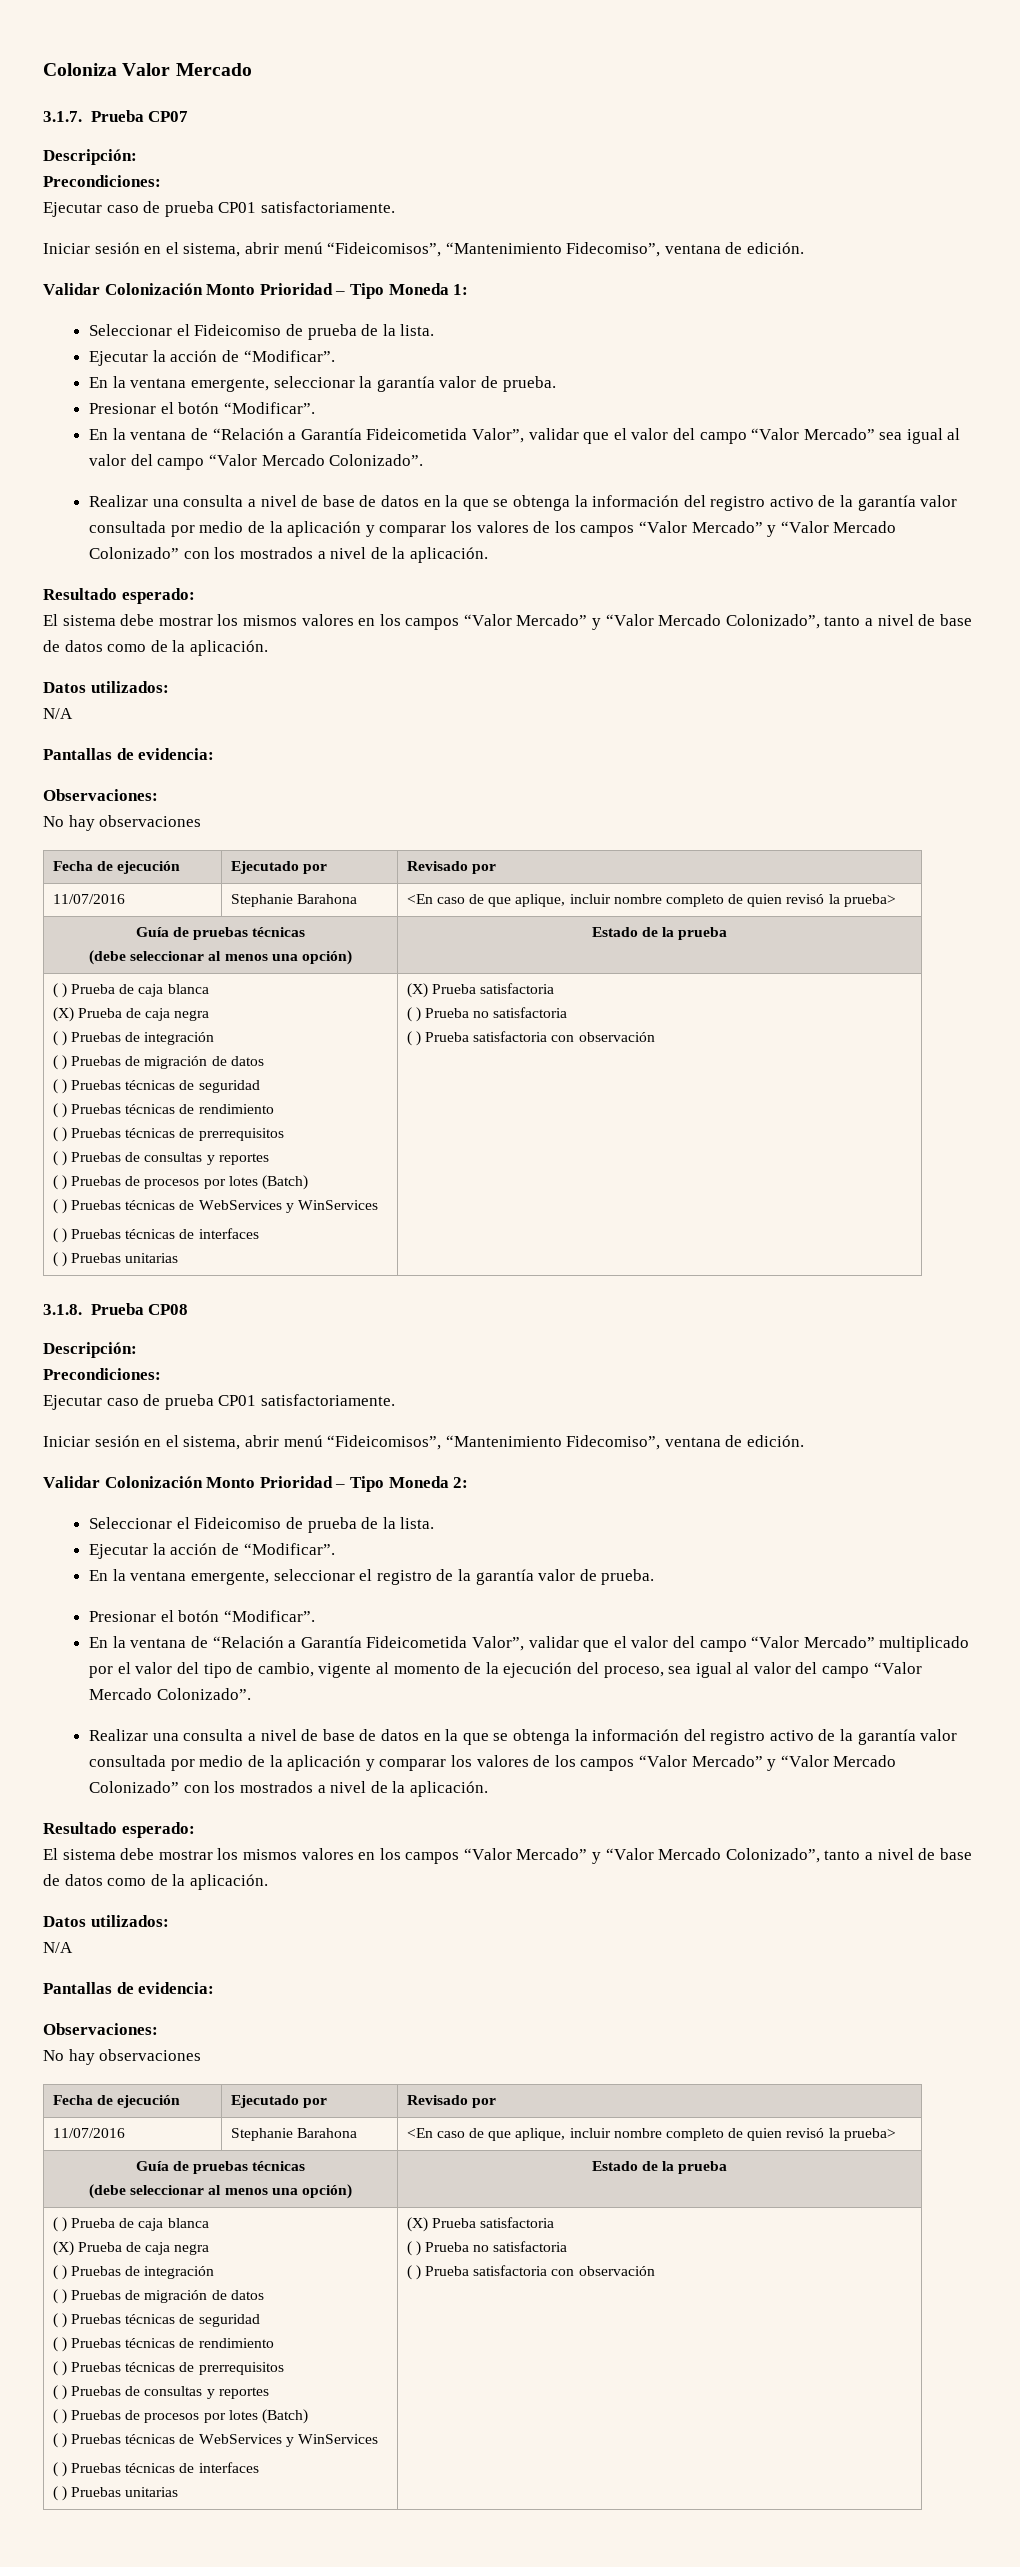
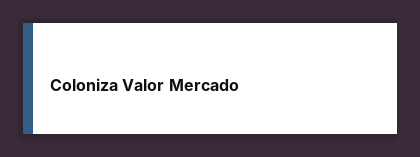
[43,110,189,122] [43,149,137,165] [43,175,161,187] [43,201,395,217] [43,242,805,257] [43,283,469,299] [89,324,435,340] [89,350,335,366] [89,376,556,392] [89,402,316,414] [89,428,961,444] [89,454,424,470] [89,495,958,511] [89,521,897,537] [89,547,488,563] [43,588,195,604] [43,614,972,630] [43,640,268,656] [43,681,169,693] [43,708,73,719] [43,748,215,760] [43,789,158,801] [43,815,202,831] [52,861,180,874] [230,861,327,874] [406,861,496,874] [52,894,125,904] [230,894,357,907] [406,894,896,907] [135,927,306,940] [89,950,352,965] [591,927,728,940] [52,983,209,998] [52,1007,210,1022] [52,1031,215,1046] [52,1055,264,1070] [52,1079,260,1094] [52,1103,274,1118] [52,1127,284,1142] [52,1151,269,1166] [52,1175,308,1190] [52,1199,378,1214] [52,1228,259,1243] [52,1252,179,1267] [406,983,554,998] [406,1007,568,1022] [406,1031,655,1046] [43,1303,189,1315] [43,1342,137,1358] [43,1368,161,1380] [43,1394,395,1410] [43,1435,805,1450] [43,1476,469,1492] [89,1517,435,1533] [89,1543,335,1559] [89,1569,655,1585] [89,1610,316,1622] [89,1636,970,1652] [89,1662,922,1678] [89,1688,251,1700] [89,1729,958,1745] [89,1755,897,1771] [89,1781,488,1797] [43,1822,195,1838] [43,1848,972,1864] [43,1874,268,1890] [43,1915,169,1927] [43,1942,73,1953] [43,1982,215,1994] [43,2023,158,2035] [43,2049,202,2065] [52,2095,180,2108] [230,2095,327,2108] [406,2095,496,2108] [52,2128,125,2138] [230,2128,357,2141] [406,2128,896,2141] [135,2161,306,2174] [89,2184,352,2199] [591,2161,728,2174] [52,2217,209,2232] [52,2241,210,2256] [52,2265,215,2280] [52,2289,264,2304] [52,2313,260,2328] [52,2337,274,2352] [52,2361,284,2376] [52,2385,269,2400] [52,2409,308,2424] [52,2433,378,2448] [52,2462,259,2477] [52,2486,179,2501] [406,2217,554,2232] [406,2241,568,2256] [406,2265,655,2280] // 3.1.7. Prueba CP07 // Descripción: // Precondiciones: // Ejecutar caso de prueba CP01 satisfactoriamente. // Iniciar sesión en el sistema, abrir menú “Fideicomisos”, “Mantenimiento Fidecomiso”, ventana de edición. // Validar Colonización Monto Prioridad – Tipo Moneda 1: // Seleccionar el Fideicomiso de prueba de la lista. // Ejecutar la acción de “Modificar”. // En la ventana emergente, seleccionar la garantía valor de prueba. // Presionar el botón “Modificar”. // En la ventana de “Relación a Garantía Fideicometida Valor”, validar que el valor del campo “Valor Mercado” sea igual al valor del campo “Valor Mercado Colonizado”. // Realizar una consulta a nivel de base de datos en la que se obtenga la información del registro activo de la garantía valor consultada por medio de la aplicación y comparar los valores de los campos “Valor Mercado” y “Valor Mercado Colonizado” con los mostrados a nivel de la aplicación. // Resultado esperado: // El sistema debe mostrar los mismos valores en los campos “Valor Mercado” y “Valor Mercado Colonizado”, tanto a nivel de base de datos como de la aplicación. // Datos utilizados: // N/A // Pantallas de evidencia: // Observaciones: // No hay observaciones // Fecha de ejecución | Ejecutado por | Revisado por // 11/07/2016 | Stephanie Barahona | <En caso de que aplique, incluir nombre completo de quien revisó la prueba> // Guía de pruebas técnicas // (debe seleccionar al menos una opción) | Estado de la prueba // ( ) Prueba de caja blanca // (X) Prueba de caja negra // ( ) Pruebas de integración // ( ) Pruebas de migración de datos // ( ) Pruebas técnicas de seguridad // ( ) Pruebas técnicas de rendimiento // ( ) Pruebas técnicas de prerrequisitos // ( ) Pruebas de consultas y reportes // ( ) Pruebas de procesos por lotes (Batch) // ( ) Pruebas técnicas de WebServices y WinServices // ( ) Pruebas técnicas de interfaces // ( ) Pruebas unitarias | (X) Prueba satisfactoria // ( ) Prueba no satisfactoria // ( ) Prueba satisfactoria con observación // 3.1.8. Prueba CP08 // Descripción: // Precondiciones: // Ejecutar caso de prueba CP01 satisfactoriamente. // Iniciar sesión en el sistema, abrir menú “Fideicomisos”, “Mantenimiento Fidecomiso”, ventana de edición. // Validar Colonización Monto Prioridad – Tipo Moneda 2: // Seleccionar el Fideicomiso de prueba de la lista. // Ejecutar la acción de “Modificar”. // En la ventana emergente, seleccionar el registro de la garantía valor de prueba. // Presionar el botón “Modificar”. // En la ventana de “Relación a Garantía Fideicometida Valor”, validar que el valor del campo “Valor Mercado” multiplicado por el valor del tipo de cambio, vigente al momento de la ejecución del proceso, sea igual al valor del campo “Valor Mercado Colonizado”. // Realizar una consulta a nivel de base de datos en la que se obtenga la información del registro activo de la garantía valor consultada por medio de la aplicación y comparar los valores de los campos “Valor Mercado” y “Valor Mercado Colonizado” con los mostrados a nivel de la aplicación. // Resultado esperado: // El sistema debe mostrar los mismos valores en los campos “Valor Mercado” y “Valor Mercado Colonizado”, tanto a nivel de base de datos como de la aplicación. // Datos utilizados: // N/A // Pantallas de evidencia: // Observaciones: // No hay observaciones // Fecha de ejecución | Ejecutado por | Revisado por // 11/07/2016 | Stephanie Barahona | <En caso de que aplique, incluir nombre completo de quien revisó la prueba> // Guía de pruebas técnicas // (debe seleccionar al menos una opción) | Estado de la prueba // ( ) Prueba de caja blanca // (X) Prueba de caja negra // ( ) Pruebas de integración // ( ) Pruebas de migración de datos // ( ) Pruebas técnicas de seguridad // ( ) Pruebas técnicas de rendimiento // ( ) Pruebas técnicas de prerrequisitos // ( ) Pruebas de consultas y reportes // ( ) Pruebas de procesos por lotes (Batch) // ( ) Pruebas técnicas de WebServices y WinServices // ( ) Pruebas técnicas de interfaces // ( ) Pruebas unitarias | (X) Prueba satisfactoria // ( ) Prueba no satisfactoria // ( ) Prueba satisfactoria con observación -> (239, 85) none

